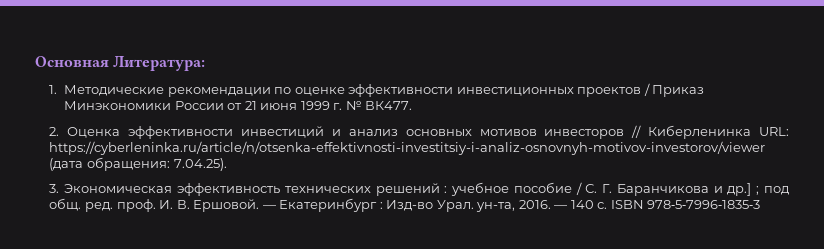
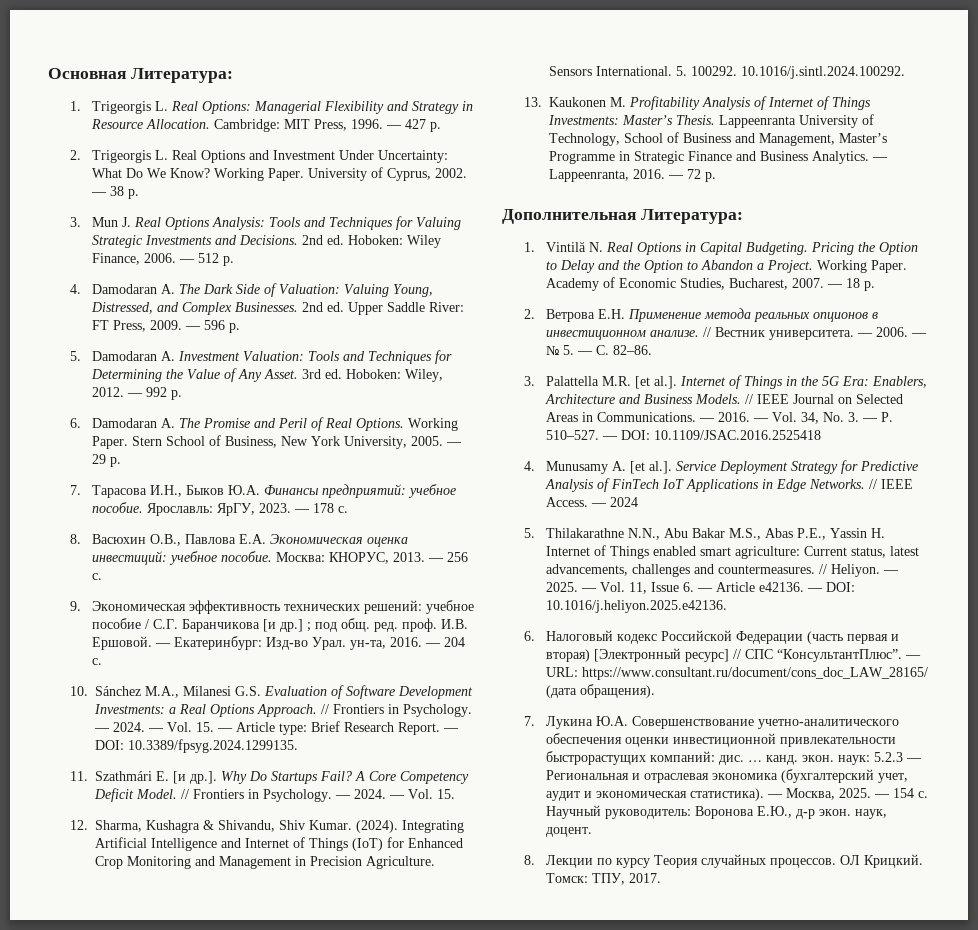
[63,83,705,97] [63,101,413,110] [49,125,789,139] [49,141,766,155] [49,157,227,171] [49,184,60,193] Методические рекомендации по оценке эффективности инвестиционных проектов / Приказ Минэкономики России от 21 июня 1999 г. № ВК477. // 2. Оценка эффективности инвестиций и анализ основных мотивов инвесторов // Киберленинка URL: https://cyberleninka.ru/article/n/otsenka-effektivnosti-investitsiy-i-analiz-osnovnyh-motivov-investorov/viewer (дата обращения: 7.04.25). // 3. -> [92,101,474,114] [91,119,442,132] [70,150,449,163] [92,167,468,181] [91,186,140,199] [70,216,462,230] [92,235,442,248] [92,253,235,266] [70,283,434,297] [91,302,465,315] [92,320,241,333] [70,350,453,364] [91,368,444,382] [92,387,183,400] [70,417,459,431] [92,435,463,449] [92,454,122,467] [70,484,457,498] [92,502,349,516] [70,534,409,547] [92,551,469,565] [92,573,103,580] [70,601,82,611] Trigeorgis L. Real Options: Managerial Flexibility and Strategy in Resource Allocation. Cambridge: MIT Press, 1996. — 427 p. // 2. Trigeorgis L. Real Options and Investment Under Uncertainty: What Do We Know? Working Paper. University of Cyprus, 2002. — 38 p. // 3. Mun J. Real Options Analysis: Tools and Techniques for Valuing Strategic Investments and Decisions. 2nd ed. Hoboken: Wiley Finance, 2006. — 512 p. // 4. Damodaran A. The Dark Side of Valuation: Valuing Young, Distressed, and Complex Businesses. 2nd ed. Upper Saddle River: FT Press, 2009. — 596 p. // 5. Damodaran A. Investment Valuation: Tools and Techniques for Determining the Value of Any Asset. 3rd ed. Hoboken: Wiley, 2012. — 992 p. // 6. Damodaran A. The Promise and Peril of Real Options. Working Paper. Stern School of Business, New York University, 2005. — 29 p. // 7. Тарасова И.Н., Быков Ю.А. Финансы предприятий: учебное пособие. Ярославль: ЯрГУ, 2023. — 178 с. // 8. Васюхин О.В., Павлова Е.А. Экономическая оценка инвестиций: учебное пособие. Москва: КНОРУС, 2013. — 256 с. // 9.
[375,183,448,196] решений : -> [364,600,423,614] решений:
[585,184,723,196] С. Г. Баранчикова и -> [153,619,277,632] С.Г. Баранчикова [и
[159,198,383,212] И. В. Ершовой. — Екатеринбург : -> [441,619,469,629] [92,636,263,650] И.В. Ершовой. — Екатеринбург:
[570,200,761,209] 140 с. ISBN 978‑5‑7996‑1835‑3 -> [444,637,466,647] [92,658,103,665] [70,685,474,699] [94,704,473,717] [94,721,460,735] [95,739,299,753] [70,771,470,784] [94,788,456,802] [70,820,465,833] [95,837,464,851] [95,856,436,869] [549,66,906,79] [524,96,872,110] [548,114,875,128] [549,132,888,146] [549,151,889,164] [549,169,717,182] [502,209,743,224] [524,241,919,255] [546,260,908,273] [546,277,876,291] [524,308,879,322] [546,327,928,340] [546,345,653,355] [524,375,928,389] [545,394,904,404] [546,412,894,424] [546,430,822,440] [524,460,919,474] [545,478,914,492] [546,497,639,507] [524,528,886,540] [546,545,920,559] [546,564,900,577] [546,582,856,594] [546,600,728,613] [524,630,900,644] [546,648,922,662] [546,667,929,680] [546,684,656,698] [524,716,900,729] [546,733,897,747] [546,751,923,765] [546,769,909,783] [546,788,929,801] [546,805,888,819] [546,827,593,837] [524,854,924,868] [546,873,662,885] 204 с. // 10. Sánchez M.A., Milanesi G.S. Evaluation of Software Development Investments: a Real Options Approach. // Frontiers in Psychology. — 2024. — Vol. 15. — Article type: Brief Research Report. — DOI: 10.3389/fpsyg.2024.1299135. // 11. Szathmári E. [и др.]. Why Do Startups Fail? A Core Competency Deficit Model. // Frontiers in Psychology. — 2024. — Vol. 15. // 12. Sharma, Kushagra & Shivandu, Shiv Kumar. (2024). Integrating Artificial Intelligence and Internet of Things (IoT) for Enhanced Crop Monitoring and Management in Precision Agriculture. Sensors International. 5. 100292. 10.1016/j.sintl.2024.100292. // 13. Kaukonen M. Profitability Analysis of Internet of Things Investments: Master’s Thesis. Lappeenranta University of Technology, School of Business and Management, Master’s Programme in Strategic Finance and Business Analytics. — Lappeenranta, 2016. — 72 p. // Дополнительная Литература: // 1. Vintilă N. Real Options in Capital Budgeting. Pricing the Option to Delay and the Option to Abandon a Project. Working Paper. Academy of Economic Studies, Bucharest, 2007. — 18 p. // 2. Ветрова Е.Н. Применение метода реальных опционов в инвестиционном анализе. // Вестник университета. — 2006. — № 5. — С. 82–86. // 3. Palattella M.R. [et al.]. Internet of Things in the 5G Era: Enablers, Architecture and Business Models. // IEEE Journal on Selected Areas in Communications. — 2016. — Vol. 34, No. 3. — P. 510–527. — DOI: 10.1109/JSAC.2016.2525418 // 4. Munusamy A. [et al.]. Service Deployment Strategy for Predictive Analysis of FinTech IoT Applications in Edge Networks. // IEEE Access. — 2024 // 5. Thilakarathne N.N., Abu Bakar M.S., Abas P.E., Yassin H. Internet of Things enabled smart agriculture: Current status, latest advancements, challenges and countermeasures. // Heliyon. — 2025. — Vol. 11, Issue 6. — Article e42136. — DOI: 10.1016/j.heliyon.2025.e42136. // 6. Налоговый кодекс Российской Федерации (часть первая и вторая) [Электронный ресурс] // СПС “КонсультантПлюс”. — URL: https://www.consultant.ru/document/cons_doc_LAW_28165/ (дата обращения). // 7. Лукина Ю.А. Совершенствование учетно-аналитического обеспечения оценки инвестиционной привлекательности быстрорастущих компаний: дис. … канд. экон. наук: 5.2.3 — Региональная и отраслевая экономика (бухгалтерский учет, аудит и экономическая статистика). — Москва, 2025. — 154 с. Научный руководитель: Воронова Е.Ю., д-р экон. наук, доцент. // 8. Лекции по курсу Теория случайных процессов. ОЛ Крицкий. Томск: ТПУ, 2017.

